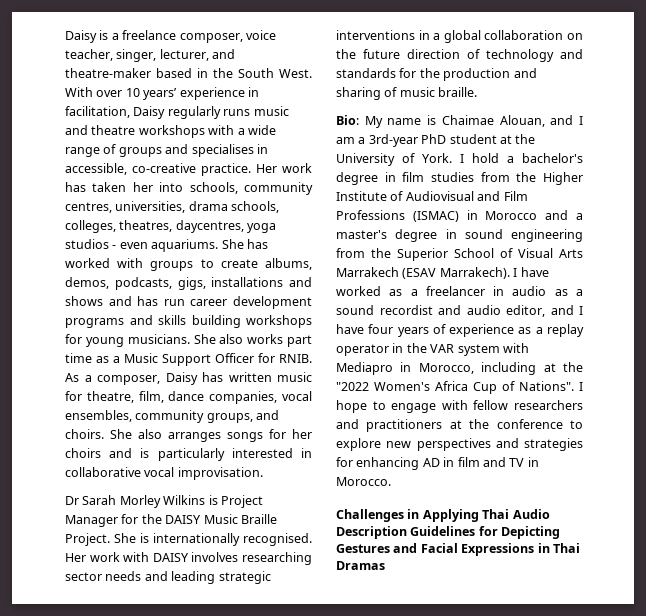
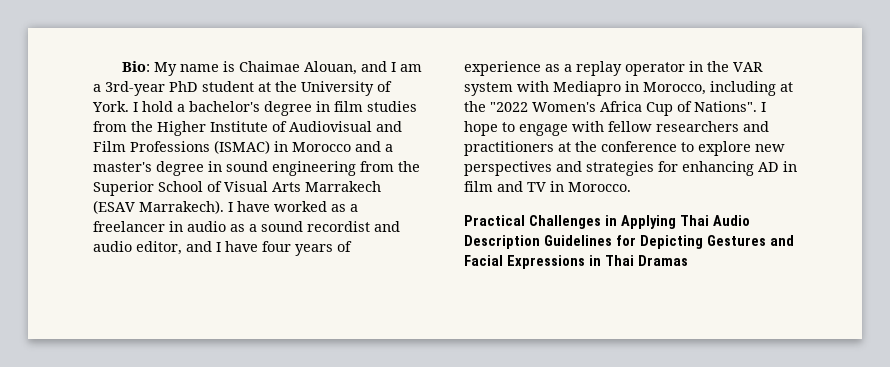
[65,30,276,43] [65,49,236,62] [65,68,312,78] [65,87,259,100] [65,106,289,119] [65,125,276,138] [65,144,268,157] [65,163,312,176] [65,182,313,195] [65,201,280,213] [65,220,277,233] [65,239,268,252] [65,258,312,271] [65,277,312,290] [65,296,312,309] [65,315,312,328] [65,334,312,347] [65,353,312,366] [65,372,312,385] [65,391,312,404] [65,410,280,423] [65,429,312,442] [65,448,312,461] [65,467,263,480] [65,495,263,508] [65,514,277,527] [65,533,312,546] [65,552,312,565] [65,571,271,584] [336,30,583,43] [336,49,583,62] [336,68,537,81] [336,87,478,100] Daisy is a freelance composer, voice teacher, singer, lecturer, and theatre-maker based in the South West. With over 10 years’ experience in facilitation, Daisy regularly runs music and theatre workshops with a wide range of groups and specialises in accessible, co-creative practice. Her work has taken her into schools, community centres, universities, drama schools, colleges, theatres, daycentres, yoga studios - even aquariums. She has worked with groups to create albums, demos, podcasts, gigs, installations and shows and has run career development programs and skills building workshops for young musicians. She also works part time as a Music Support Officer for RNIB. As a composer, Daisy has written music for theatre, film, dance companies, vocal ensembles, community groups, and choirs. She also arranges songs for her choirs and is particularly interested in collaborative vocal improvisation. // Dr Sarah Morley Wilkins is Project Manager for the DAISY Music Braille Project. She is internationally recognised. Her work with DAISY involves researching sector needs and leading strategic interventions in a global collaboration on the future direction of technology and standards for the production and sharing of music braille. // -> (121, 66) none
(391, 481) none -> [464,215,525,226] Practical

